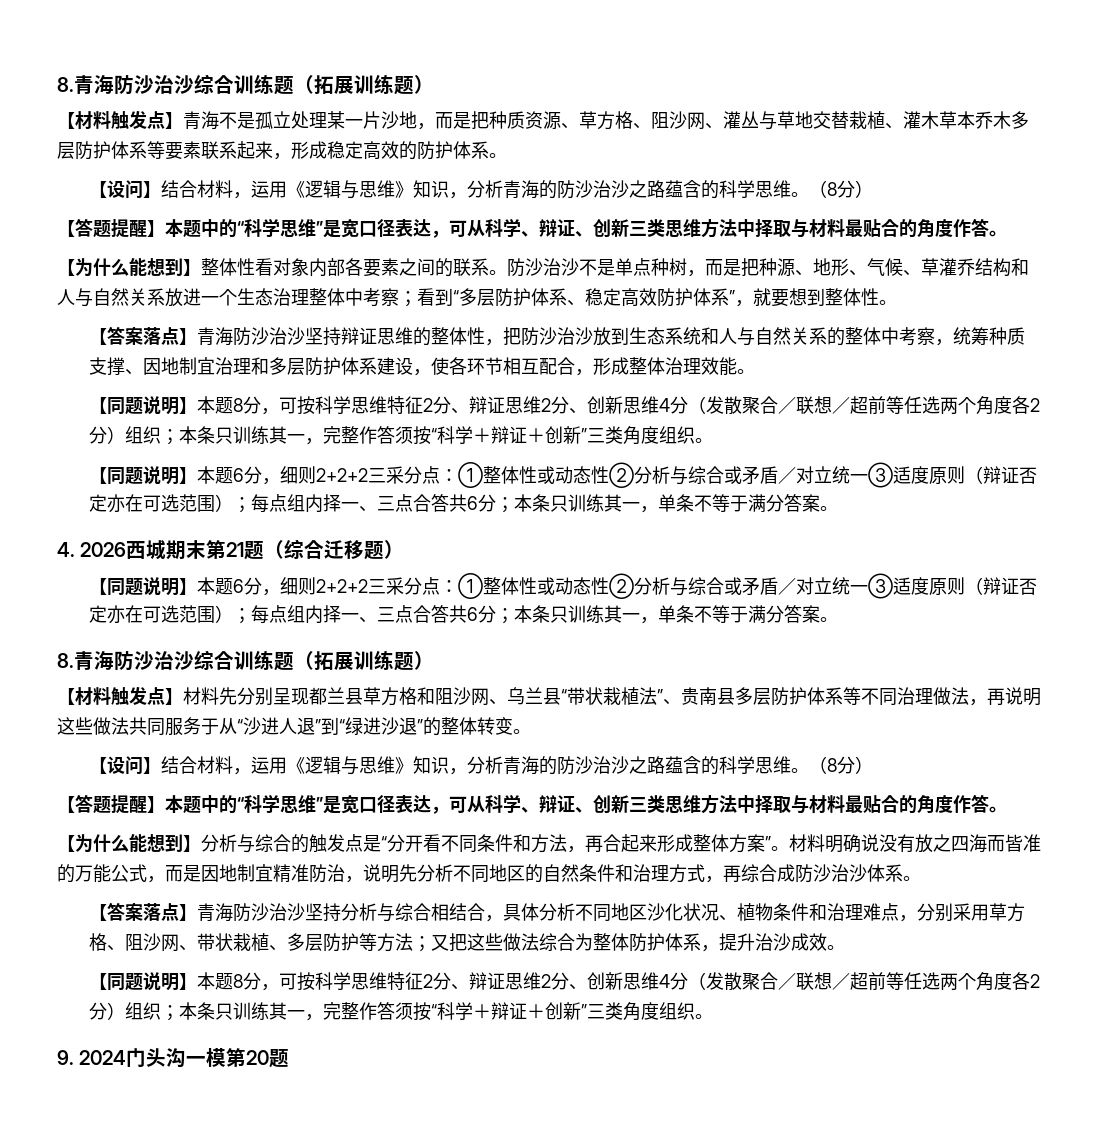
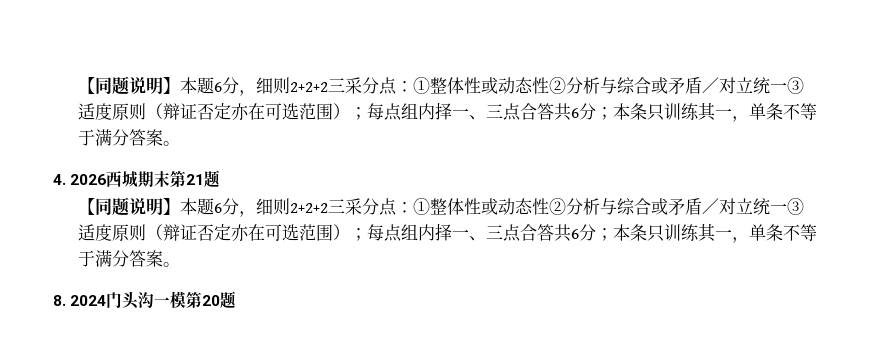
[57,74,434,95] [57,110,1029,130] [57,141,507,160] [88,180,873,199] [57,218,1007,238] [57,258,1029,277] [57,288,897,307] [88,326,1025,346] [88,357,755,376] [88,396,1040,415] [88,426,713,445] 8.青海防沙治沙综合训练题（拓展训练题） // 【材料触发点】青海不是孤立处理某一片沙地，而是把种质资源、草方格、阻沙网、灌丛与草地交替栽植、灌木草本乔木多层防护体系等要素联系起来，形成稳定高效的防护体系。 // 【设问】结合材料，运用《逻辑与思维》知识，分析青海的防沙治沙之路蕴含的科学思维。（8分） // 【答题提醒】本题中的“科学思维”是宽口径表达，可从科学、辩证、创新三类思维方法中择取与材料最贴合的角度作答。 // 【为什么能想到】整体性看对象内部各要素之间的联系。防沙治沙不是单点种树，而是把种源、地形、气候、草灌乔结构和人与自然关系放进一个生态治理整体中考察；看到“多层防护体系、稳定高效防护体系”，就要想到整体性。 // 【答案落点】青海防沙治沙坚持辩证思维的整体性，把防沙治沙放到生态系统和人与自然关系的整体中考察，统筹种质支撑、因地制宜治理和多层防护体系建设，使各环节相互配合，形成整体治理效能。 // 【同题说明】本题8分，可按科学思维特征2分、辩证思维2分、创新思维4分（发散聚合／联想／超前等任选两个角度各2分）组织；本条只训练其一，完整作答须按“科学＋辩证＋创新”三类角度组织。 // -> (77, 85) none
[264,539,405,560] （综合迁移题） -> (221, 178) none
[74,650,434,671] [57,686,1041,706] [57,717,531,736] [88,756,873,775] [57,794,1007,814] [57,834,1041,853] [57,864,921,883] [88,902,1025,922] [88,932,845,952] [88,972,1040,991] [88,1002,713,1021] [57,1050,74,1065] 青海防沙治沙综合训练题（拓展训练题） // 【材料触发点】材料先分别呈现都兰县草方格和阻沙网、乌兰县“带状栽植法”、贵南县多层防护体系等不同治理做法，再说明这些做法共同服务于从“沙进人退”到“绿进沙退”的整体转变。 // 【设问】结合材料，运用《逻辑与思维》知识，分析青海的防沙治沙之路蕴含的科学思维。（8分） // 【答题提醒】本题中的“科学思维”是宽口径表达，可从科学、辩证、创新三类思维方法中择取与材料最贴合的角度作答。 // 【为什么能想到】分析与综合的触发点是“分开看不同条件和方法，再合起来形成整体方案”。材料明确说没有放之四海而皆准的万能公式，而是因地制宜精准防治，说明先分析不同地区的自然条件和治理方式，再综合成防沙治沙体系。 // 【答案落点】青海防沙治沙坚持分析与综合相结合，具体分析不同地区沙化状况、植物条件和治理难点，分别采用草方格、阻沙网、带状栽植、多层防护等方法；又把这些做法综合为整体防护体系，提升治沙成效。 // 【同题说明】本题8分，可按科学思维特征2分、辩证思维2分、创新思维4分（发散聚合／联想／超前等任选两个角度各2分）组织；本条只训练其一，完整作答须按“科学＋辩证＋创新”三类角度组织。 // 9. -> (66, 300) none

